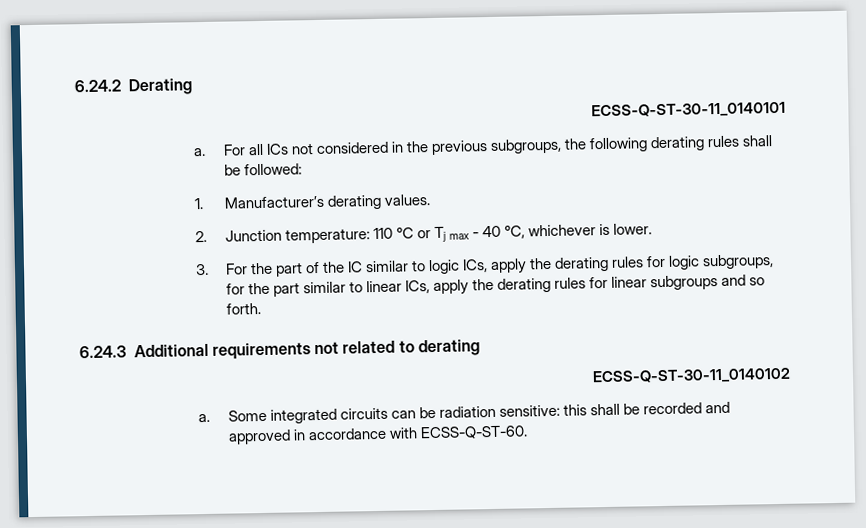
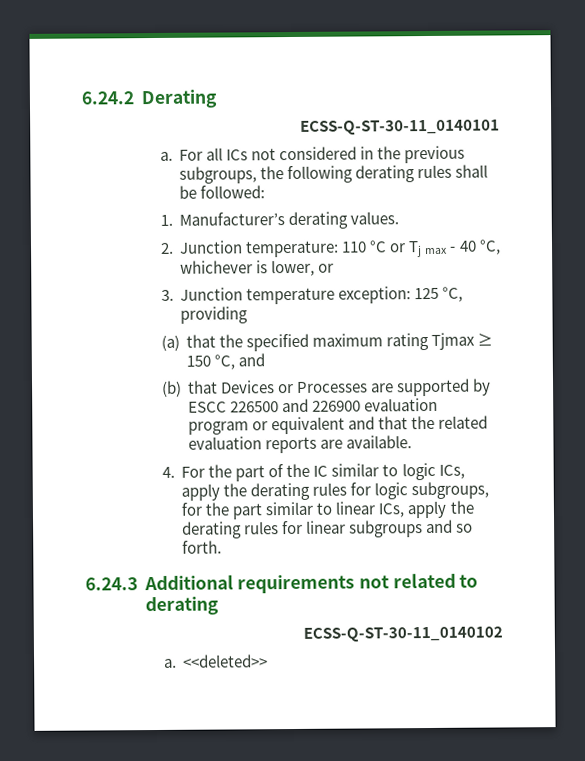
[613,223,653,235] [195,263,210,276] lower. // 3. -> [271,259,335,277] [160,286,464,305] [180,306,249,324] [160,332,494,352] [186,353,266,370] [160,378,492,397] [188,397,439,413] [188,415,489,435] [188,435,413,454] [161,466,175,478] lower, or // 3. Junction temperature exception: 125 °C, providing // (a) that the specified maximum rating Tjmax ≥ 150 °C, and // (b) that Devices or Processes are supported by ESCC 226500 and 226900 evaluation program or equivalent and that the related evaluation reports are available. // 4.
[227,401,731,424] [227,425,528,445] Some integrated circuits can be radiation sensitive: this shall be recorded and approved in accordance with ECSS-Q-ST-60. -> [183,654,269,668] <<deleted>>

